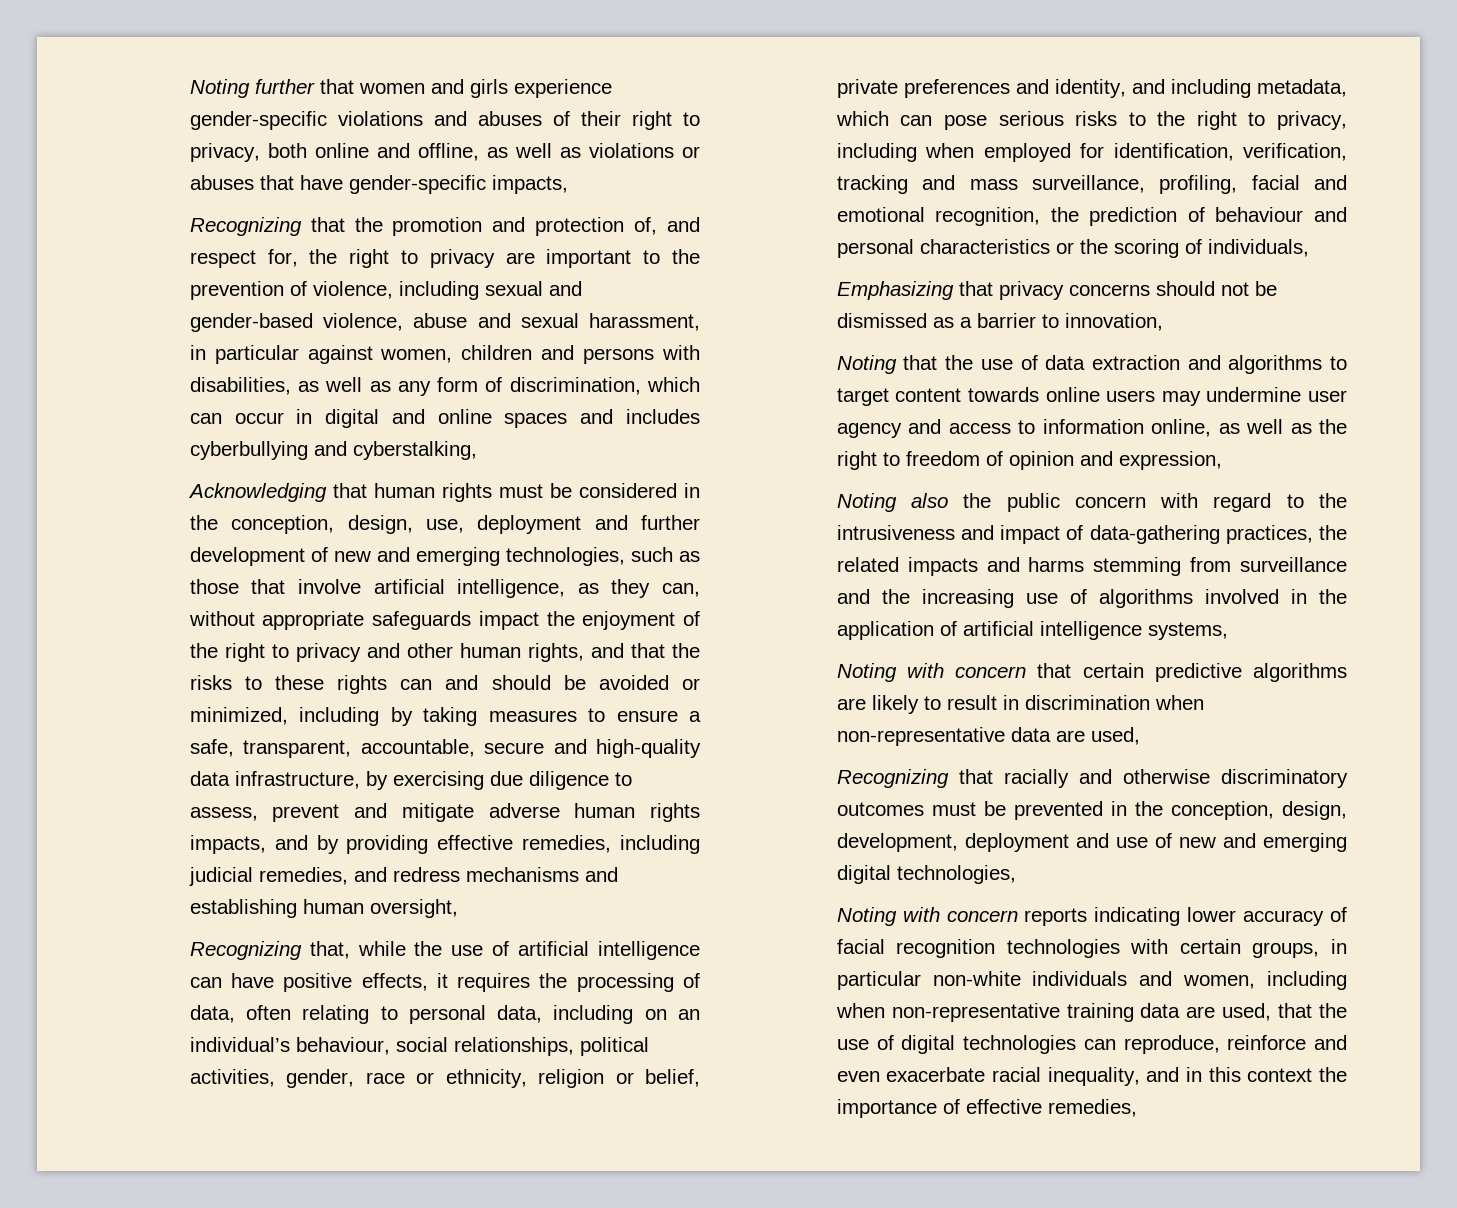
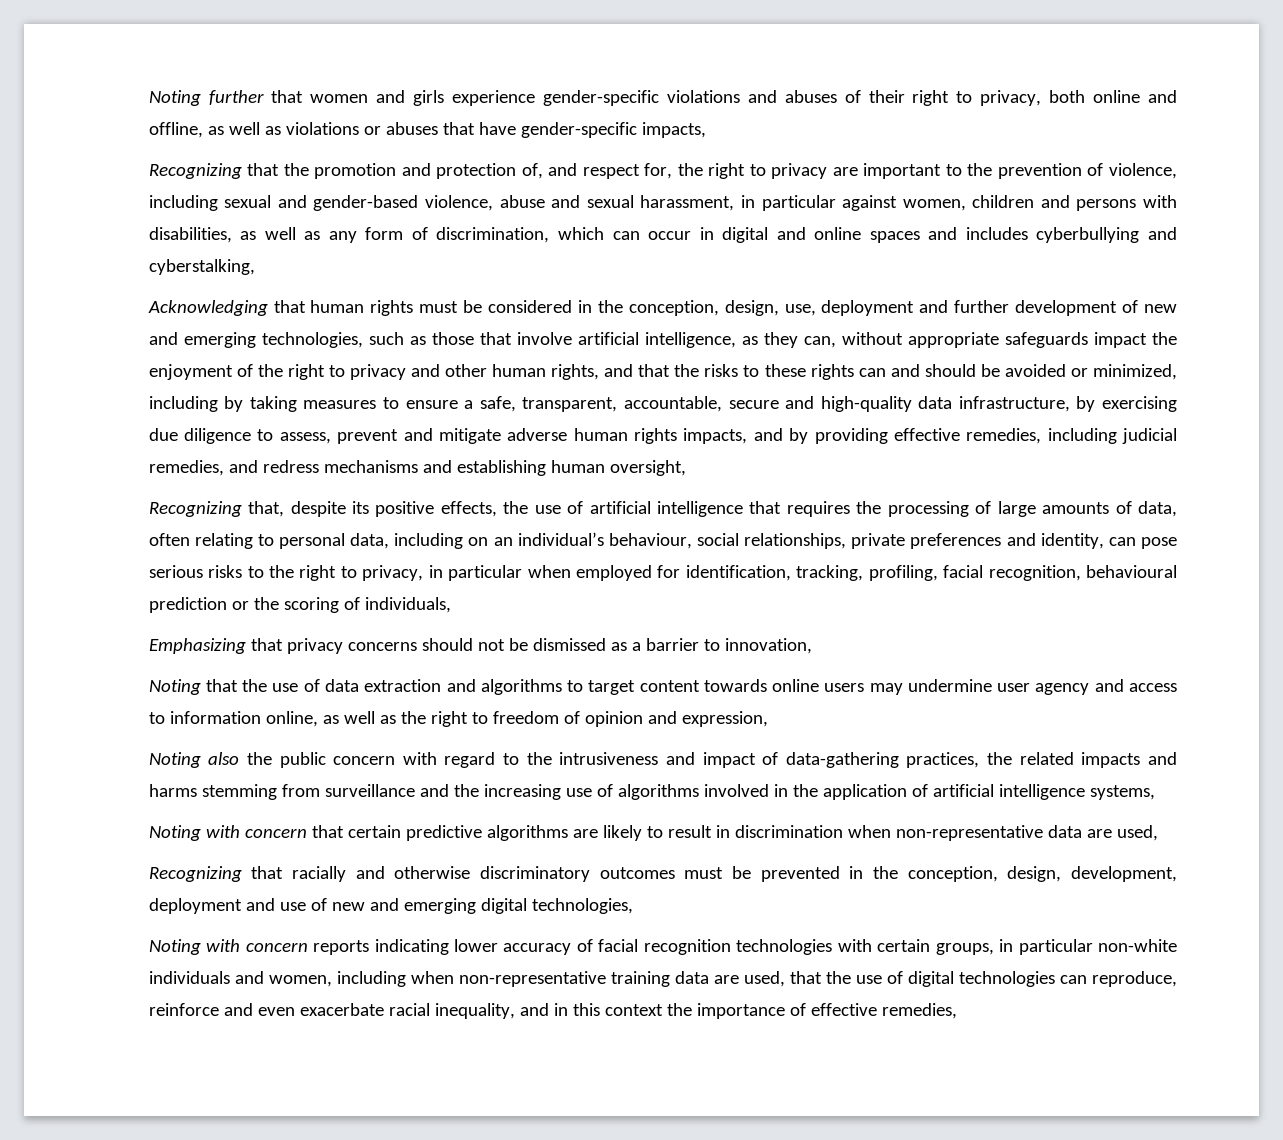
[357,941,406,956] while -> [290,501,497,517] despite its positive effects,
[189,973,448,992] can have positive effects, it -> [749,501,782,514] that
(700, 980) none -> [997,501,1132,517] large amounts of
[579,1037,649,1056] [189,1069,700,1088] [836,79,1347,98] [835,111,889,126] political activities, gender, race or ethnicity, religion or belief, private preferences and identity, and including metadata, which -> [851,533,1104,549] private preferences and identity,
[836,143,917,162] including -> [428,565,523,581] in particular
[1243,143,1347,161] [836,175,1347,194] [836,207,1347,226] [836,239,1050,258] verification, tracking and mass surveillance, profiling, facial and emotional recognition, the prediction of behaviour and personal characteristics -> [796,565,1178,581] [148,597,227,613] tracking, profiling, facial recognition, behavioural prediction

